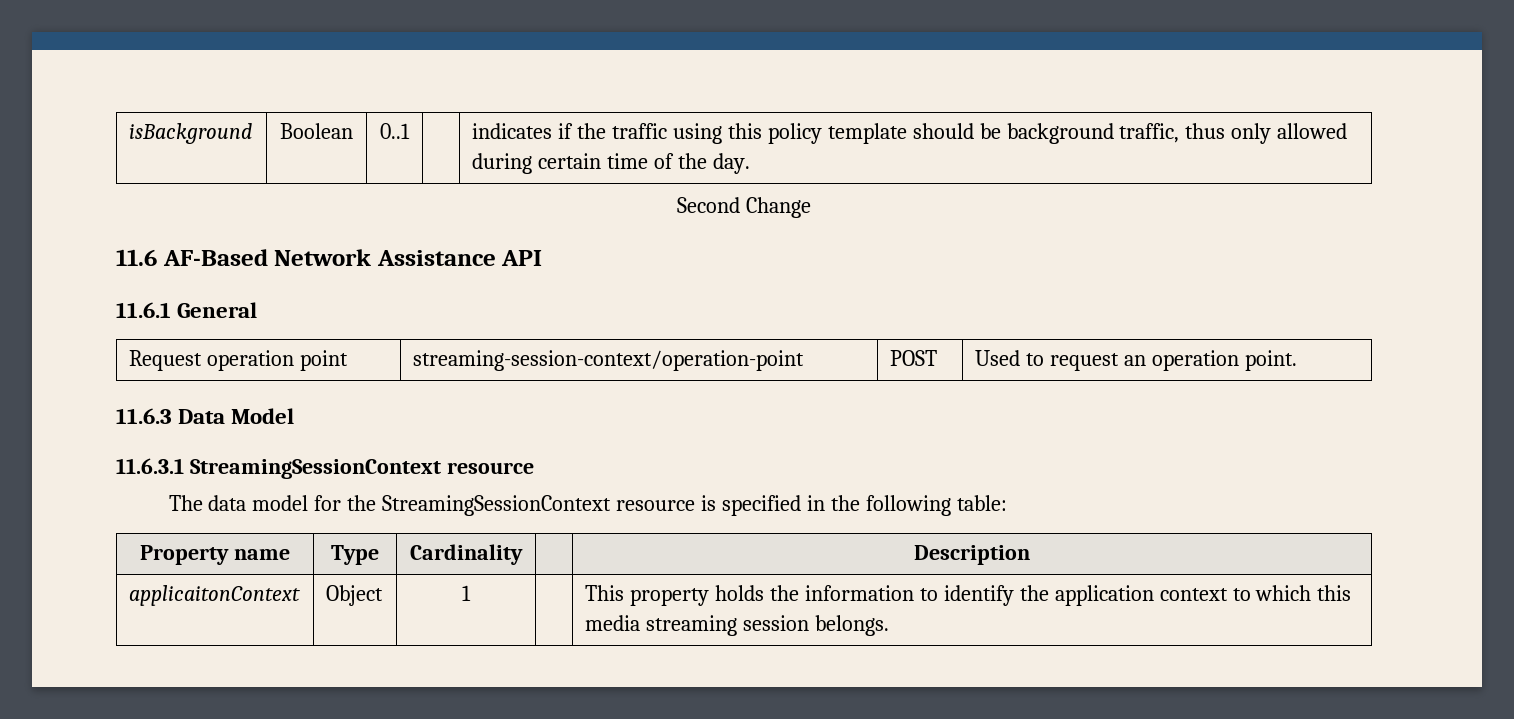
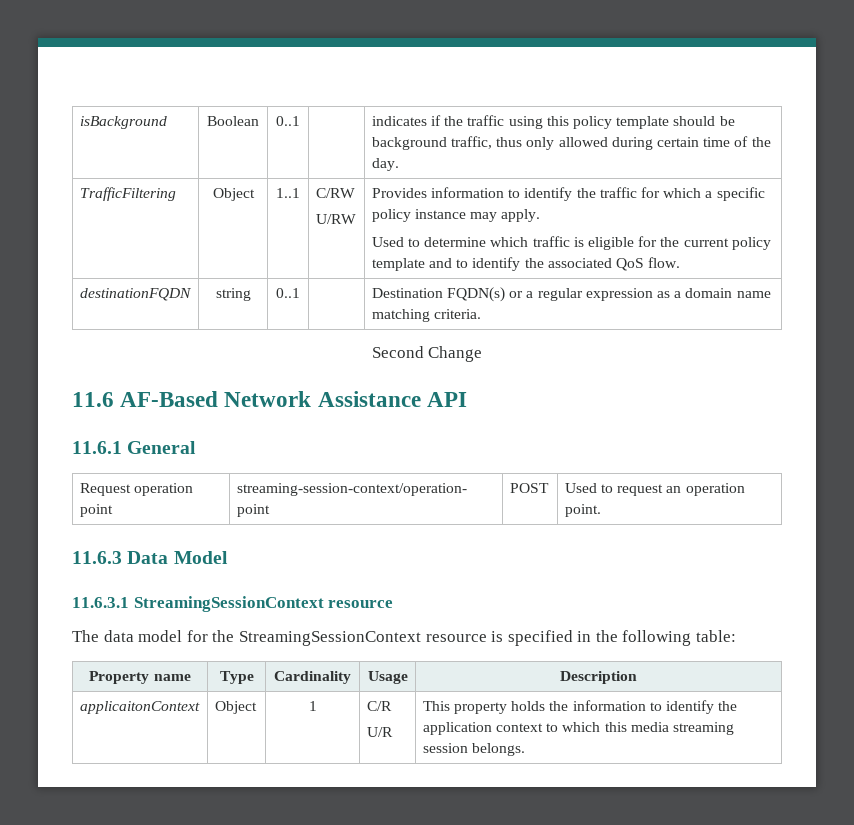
(750, 163) none -> [79,187,176,201] [212,188,255,201] [276,188,300,198] [315,188,355,198] [315,214,356,224] [371,187,765,201] [371,209,541,222] [371,236,771,250] [371,257,681,271] [79,288,192,301] [215,288,251,301] [276,288,300,298] [371,287,771,302] [371,309,482,322] // TrafficFiltering | Object | 1..1 | C/RW // U/RW | Provides information to identify the traffic for which a specific policy instance may apply. // Used to determine which traffic is eligible for the current policy template and to identify the associated QoS flow. // destinationFQDN | string | 0..1 | | Destination FQDN(s) or a regular expression as a domain name matching criteria.
(523, 554) none -> [367,671,408,684] Usage
(471, 593) none -> [366,701,392,711] [366,727,393,737] C/R // U/R

